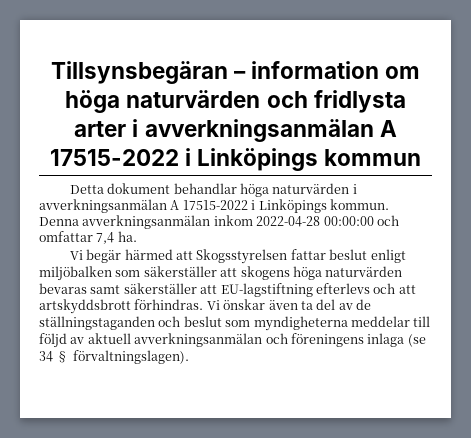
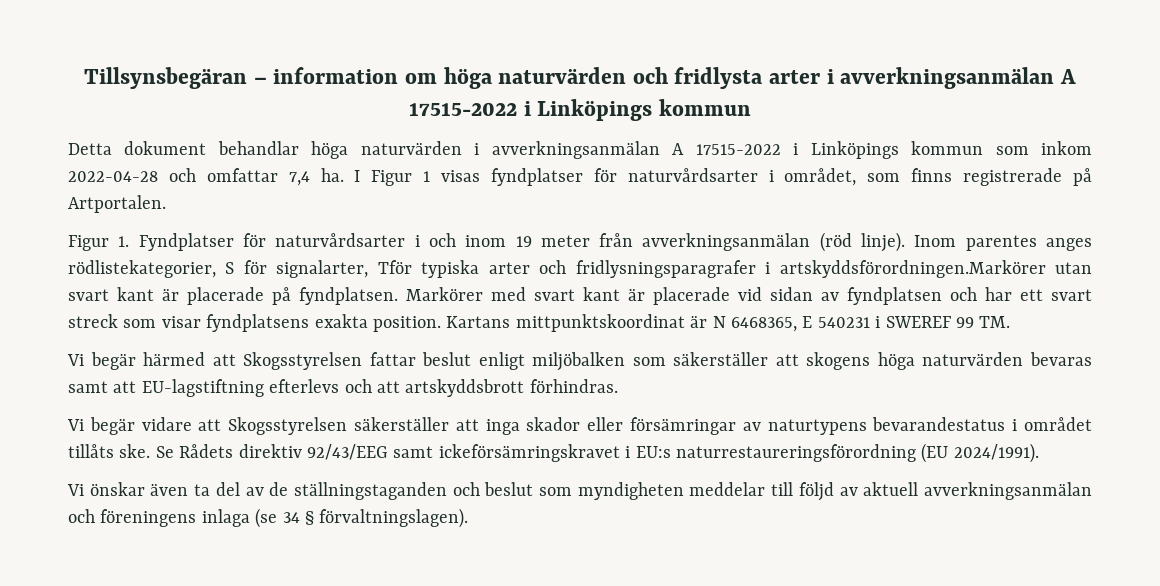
[329,199,389,210] [39,215,211,229] kommun. Denna avverkningsanmälan -> [911,141,1029,155] kommun som
[323,216,374,226] 00:00:00 -> (158, 176) none
(137, 236) none -> [354,168,1092,186] [68,195,166,213] [68,232,1092,252] [68,260,1092,278] [68,287,1092,305] [68,314,1011,332] I Figur 1 visas fyndplatser för naturvårdsarter i området, som finns registrerade på Artportalen. // Figur 1. Fyndplatser för naturvårdsarter i och inom 19 meter från avverkningsanmälan (röd linje). Inom parentes anges rödlistekategorier, S för signalarter, Tför typiska arter och fridlysningsparagrafer i artskyddsförordningen.Markörer utan svart kant är placerade på fyndplatsen. Markörer med svart kant är placerade vid sidan av fyndplatsen och har ett svart streck som visar fyndplatsens exakta position. Kartans mittpunktskoordinat är N 6468365, E 540231 i SWEREF 99 TM.
[123,283,197,294] säkerställer -> (108, 387) none
(204, 304) none -> [67,417,1092,435] [68,443,1039,463] // Vi begär vidare att Skogsstyrelsen säkerställer att inga skador eller försämringar av naturtypens bevarandestatus i området tillåts ske. Se Rådets direktiv 92/43/EEG samt ickeförsämringskravet i EU:s naturrestaureringsförordning (EU 2024/1991). //
[253,316,348,331] myndigheterna -> [577,482,684,500] myndigheten

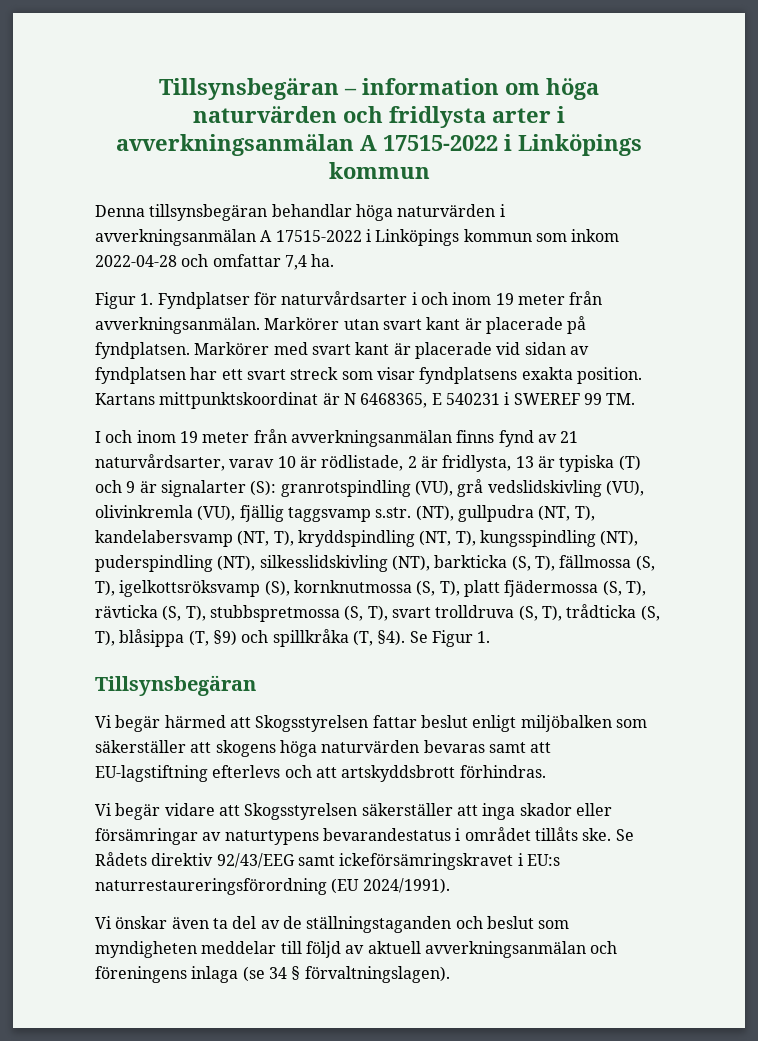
[68,141,207,155] Detta dokument -> [95,204,268,221] Denna tillsynsbegäran
[354,168,1092,186] [68,195,166,213] I Figur 1 visas fyndplatser för naturvårdsarter i området, som finns registrerade på Artportalen. -> (335, 260) none
[642,232,1092,252] [68,260,1046,278] avverkningsanmälan (röd linje). Inom parentes anges rödlistekategorier, S för signalarter, Tför typiska arter och fridlysningsparagrafer i artskyddsförordningen.Markörer -> [95,317,340,334] avverkningsanmälan. Markörer
[950,287,977,301] och -> (186, 375) none
(1011, 322) none -> [95,429,579,447] [95,454,641,472] [95,479,644,497] [95,505,595,522] [95,530,639,547] [95,555,655,572] [95,580,646,597] [95,604,660,622] [95,629,491,647] [95,675,256,696] // I och inom 19 meter från avverkningsanmälan finns fynd av 21 naturvårdsarter, varav 10 är rödlistade, 2 är fridlysta, 13 är typiska (T) och 9 är signalarter (S): granrotspindling (VU), grå vedslidskivling (VU), olivinkremla (VU), fjällig taggsvamp s.str. (NT), gullpudra (NT, T), kandelabersvamp (NT, T), kryddspindling (NT, T), kungsspindling (NT), puderspindling (NT), silkesslidskivling (NT), barkticka (S, T), fällmossa (S, T), igelkottsröksvamp (S), kornknutmossa (S, T), platt fjädermossa (S, T), rävticka (S, T), stubbspretmossa (S, T), svart trolldruva (S, T), trådticka (S, T), blåsippa (T, §9) och spillkråka (T, §4). Se Figur 1. // Tillsynsbegäran

